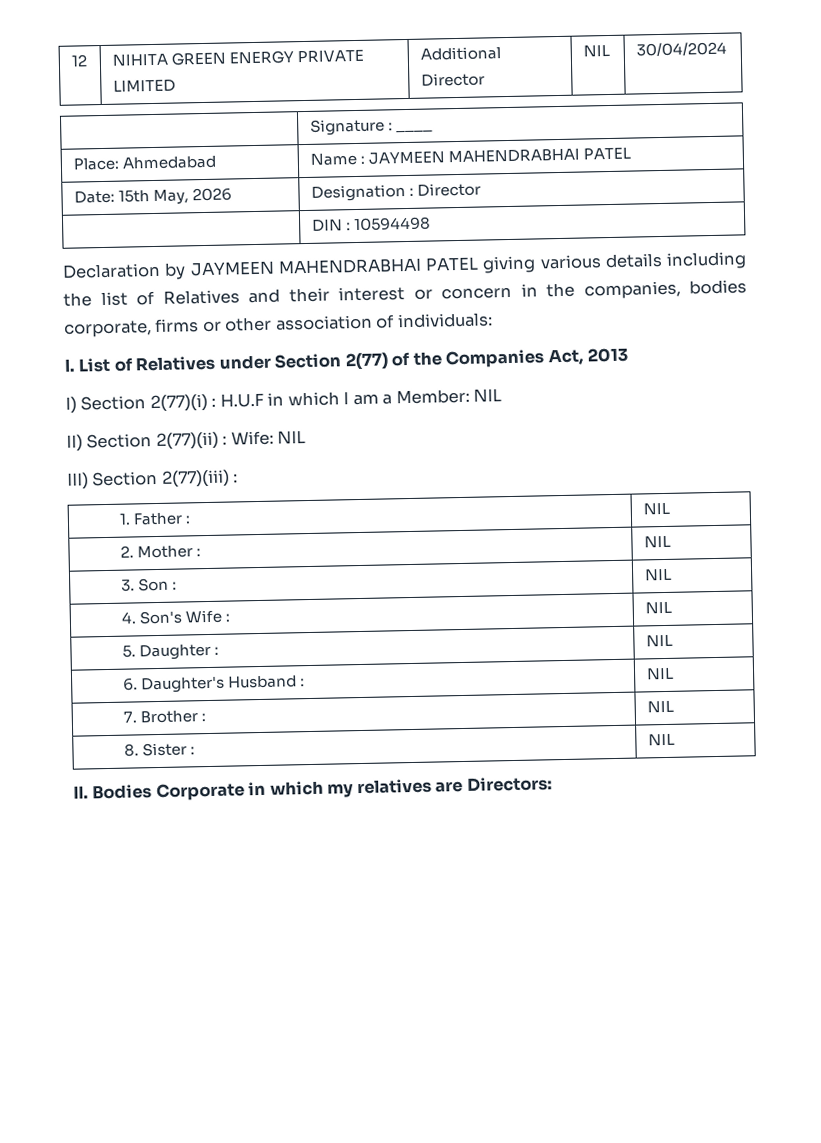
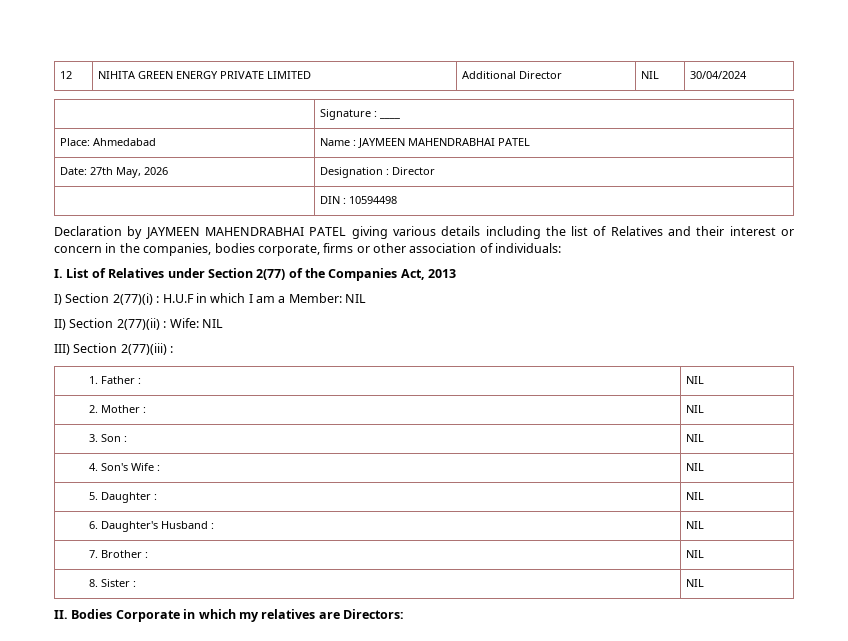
[117,190,150,203] 15th -> [89,167,113,175] 27th

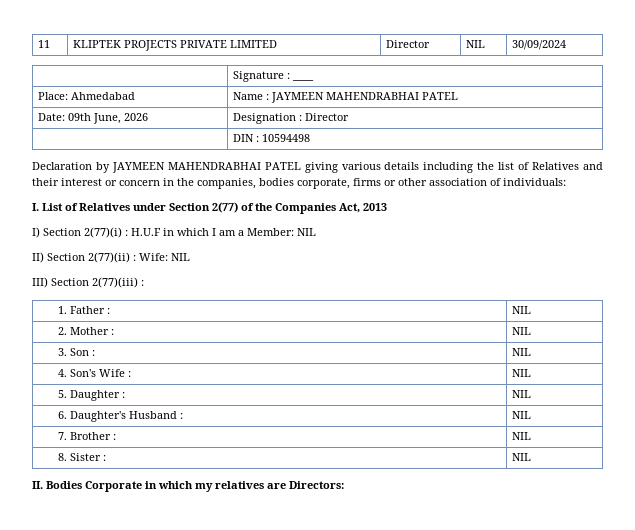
[59,71,72,79] [97,71,218,79] 12 | NIHITA GREEN ENERGY -> [38,40,51,48] [73,40,178,51] 11 | KLIPTEK PROJECTS
[461,71,516,79] Additional -> (278, 44) none
[689,71,747,79] 30/04/2024 -> [512,40,567,50] 30/09/2024
[89,167,141,178] 27th May, -> [68,113,122,124] 09th June,

